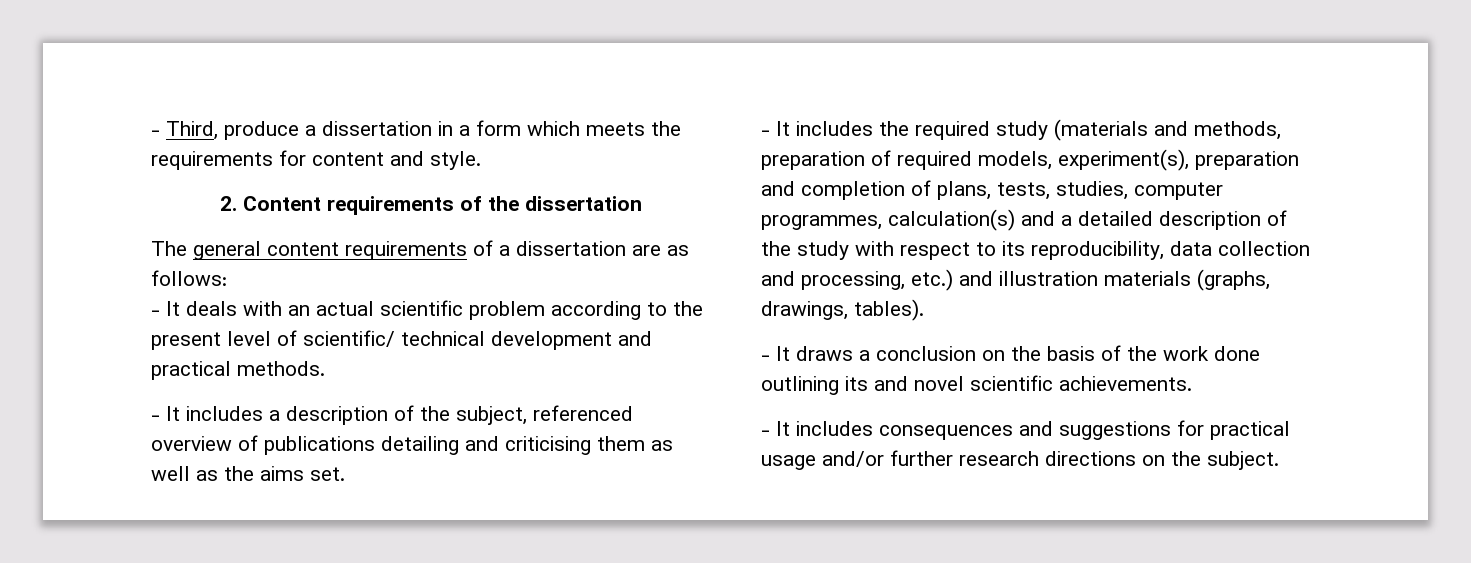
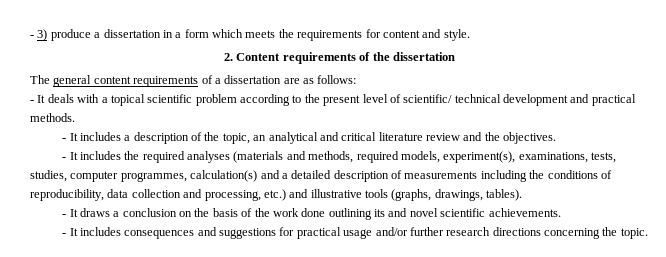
[151,121,218,140] - Third, -> [30,29,48,41] - 3)
[288,301,374,316] an actual -> [101,94,145,106] a topical
[456,405,633,425] [151,435,673,455] [151,466,345,481] subject, referenced overview of publications detailing and criticising them as well as the aims set. -> [222,132,557,144] topic, an analytical and critical literature review and the objectives.
[996,121,1048,140] study -> [187,151,231,163] analyses
[761,150,891,170] preparation of -> (354, 157) none
[1195,151,1299,170] [761,180,991,200] preparation and completion of plans, -> [518,152,588,163] examinations,
[761,241,1025,260] the study with respect to its -> [404,170,612,182] measurements including the conditions of
[999,271,1191,286] illustration materials -> [310,189,388,198] illustrative tools
[1142,451,1279,470] on the subject. -> [544,227,648,239] concerning the topic.

